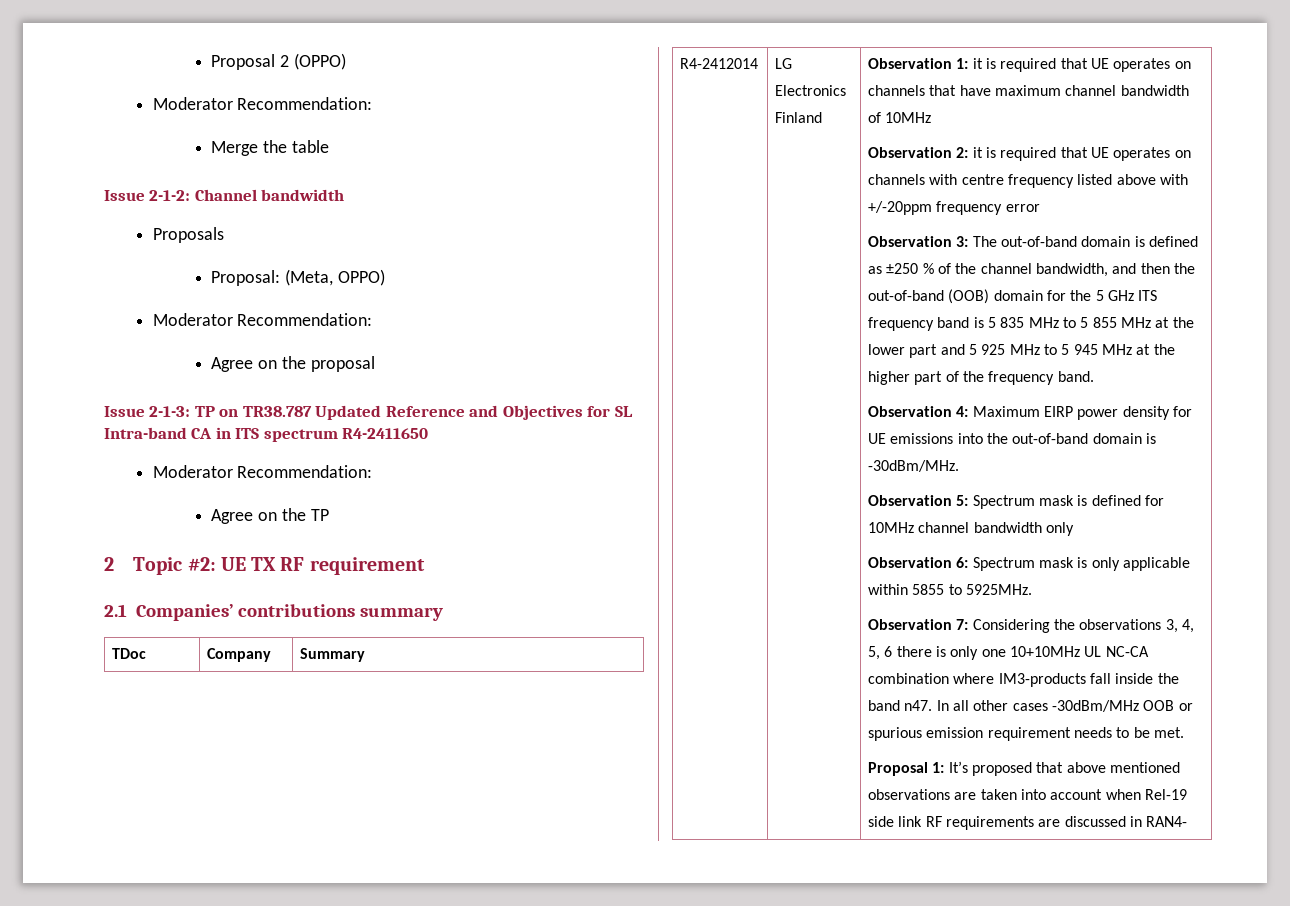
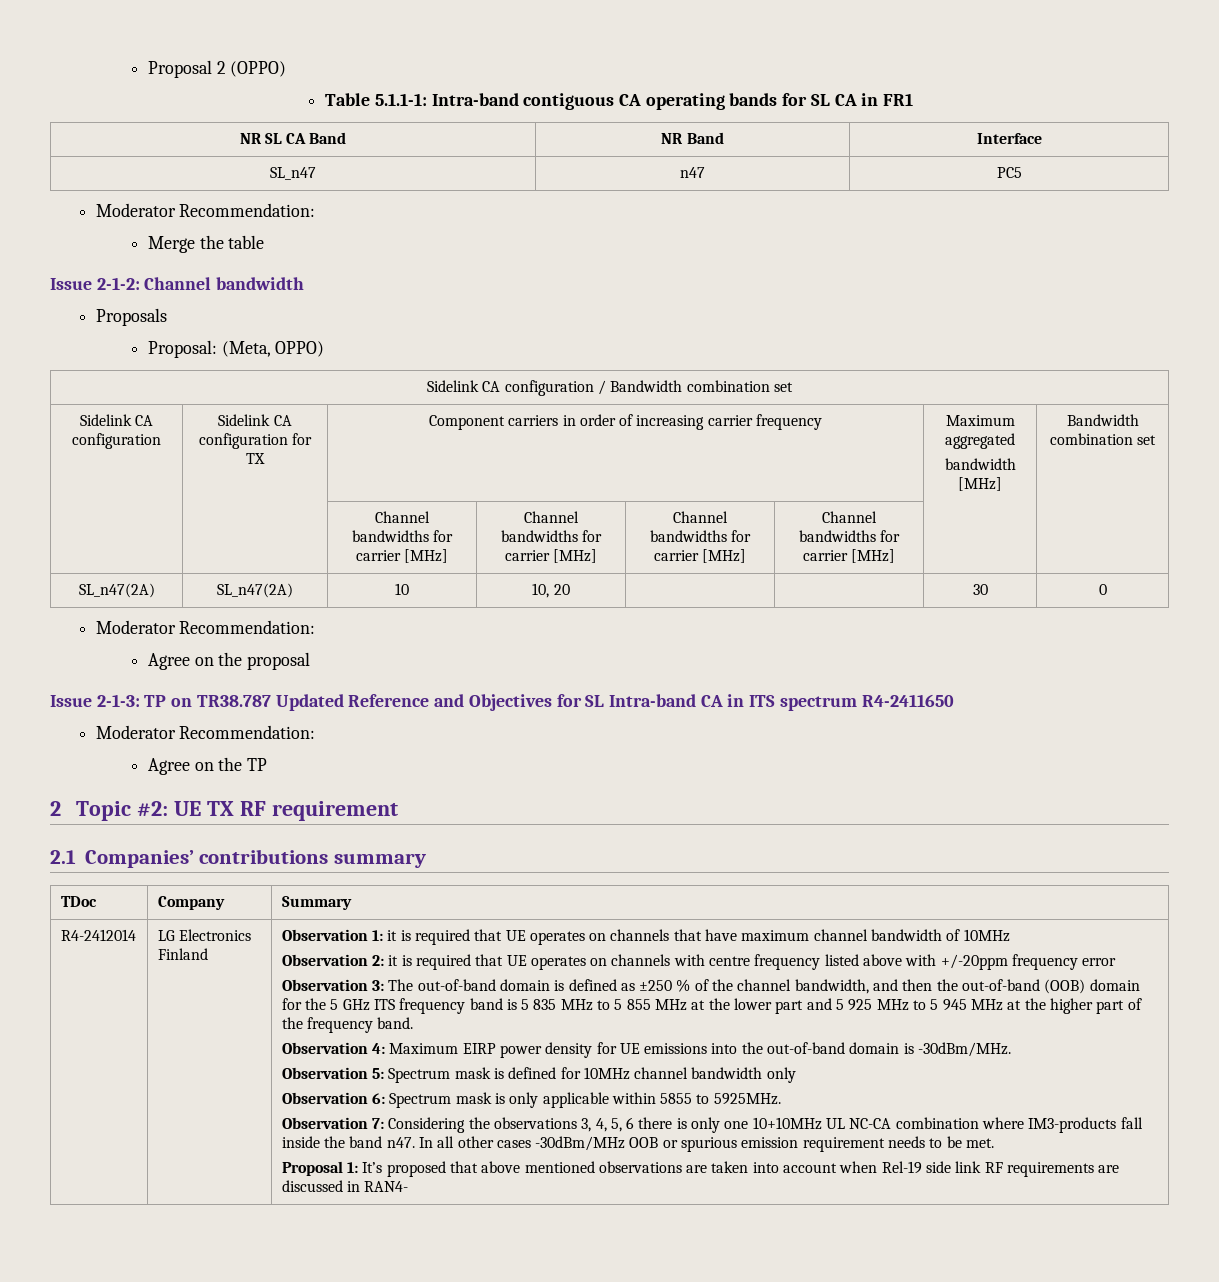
(346, 61) none -> [325,93,914,110] [239,132,347,144] [661,132,724,144] [976,133,1042,144] [270,167,316,180] [680,167,705,178] [996,167,1022,178] // Table 5.1.1-1: Intra-band contiguous CA operating bands for SL CA in FR1 // NR SL CA Band | NR Band | Interface // SL_n47 | n47 | PC5
(385, 277) none -> [427,380,793,396] [79,414,154,426] [72,433,161,449] [218,414,292,426] [198,433,313,449] [246,453,265,464] [428,414,823,430] [945,415,1015,426] [945,433,1015,449] [944,458,1016,470] [958,477,1002,491] [1066,414,1139,426] [1049,433,1157,445] [375,511,430,523] [351,530,454,542] [355,549,449,563] [524,511,579,523] [500,530,603,542] [504,549,598,563] [673,511,728,523] [649,530,752,542] [653,549,747,563] [822,511,877,523] [798,530,901,542] [802,549,896,563] [78,583,155,598] [217,583,293,598] [395,583,409,595] [532,583,570,598] [972,584,988,595] [1098,584,1107,595] // Sidelink CA configuration / Bandwidth combination set // Sidelink CA configuration | Sidelink CA configuration for TX | Component carriers in order of increasing carrier frequency | Maximum aggregated // bandwidth [MHz] | Bandwidth combination set // | | Channel bandwidths for carrier [MHz] | Channel bandwidths for carrier [MHz] | Channel bandwidths for carrier [MHz] | Channel bandwidths for carrier [MHz] | | // SL_n47(2A) | SL_n47(2A) | 10 | 10, 20 | | | 30 | 0

